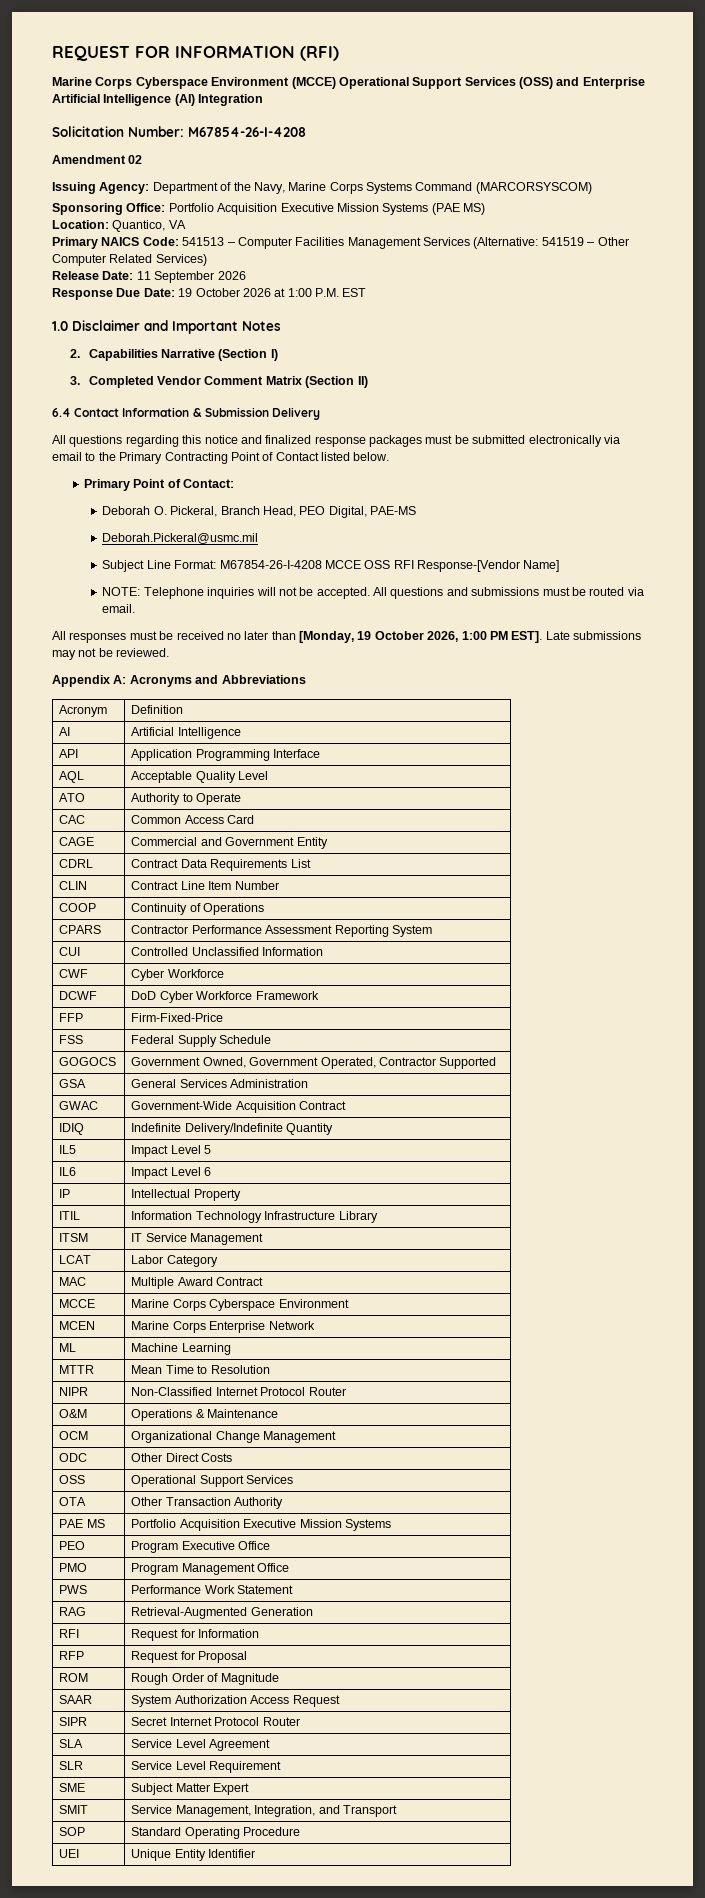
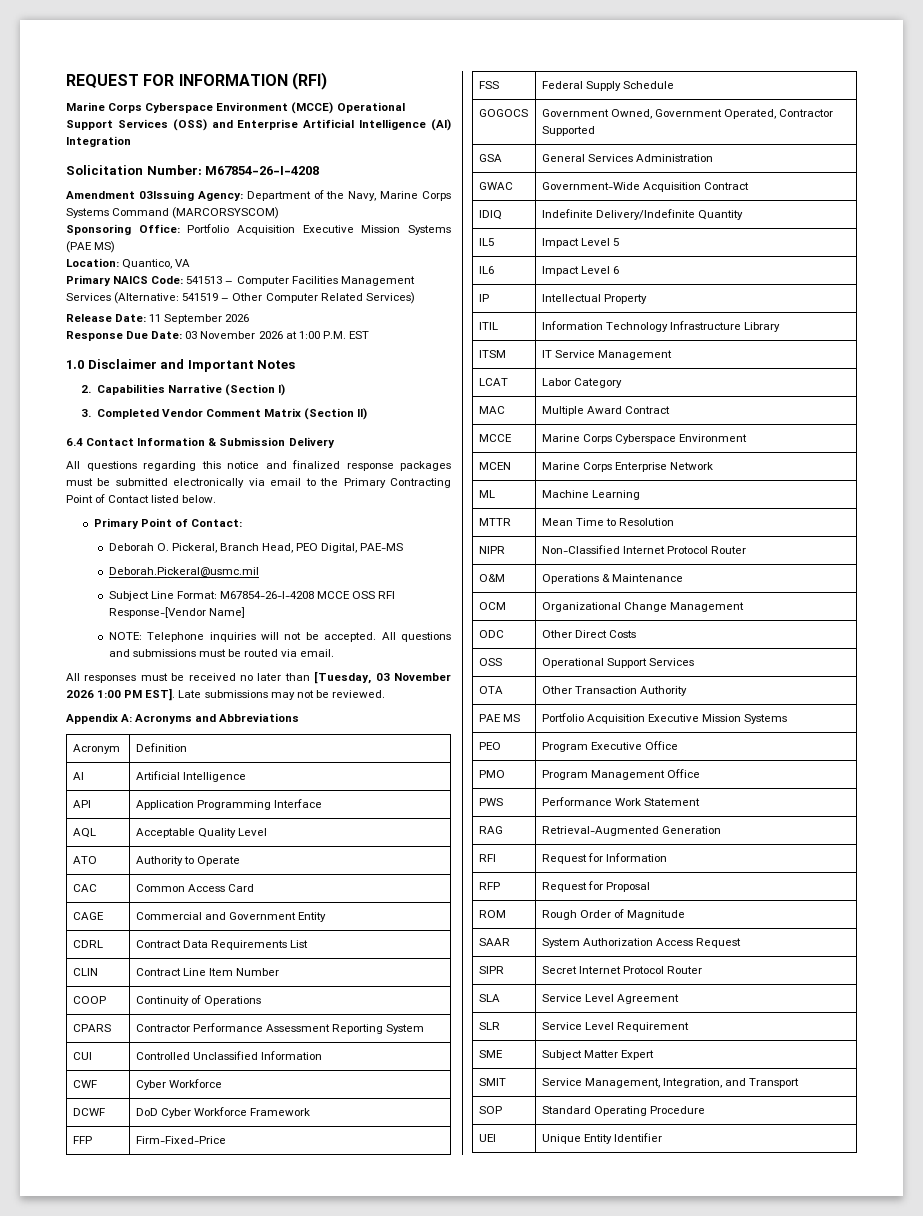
[128,155,143,164] [52,182,96,194] 02 // Issuing -> [138,190,194,201] 03Issuing
[178,288,240,297] 19 October -> [185,331,256,339] 03 November
[299,631,459,643] [Monday, 19 October 2026, -> [314,671,451,684] [66,690,94,698] [Tuesday, 03 November 2026

